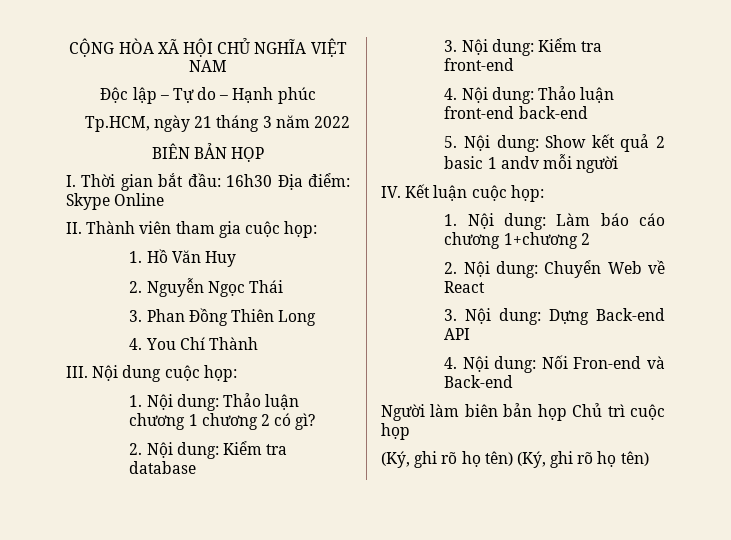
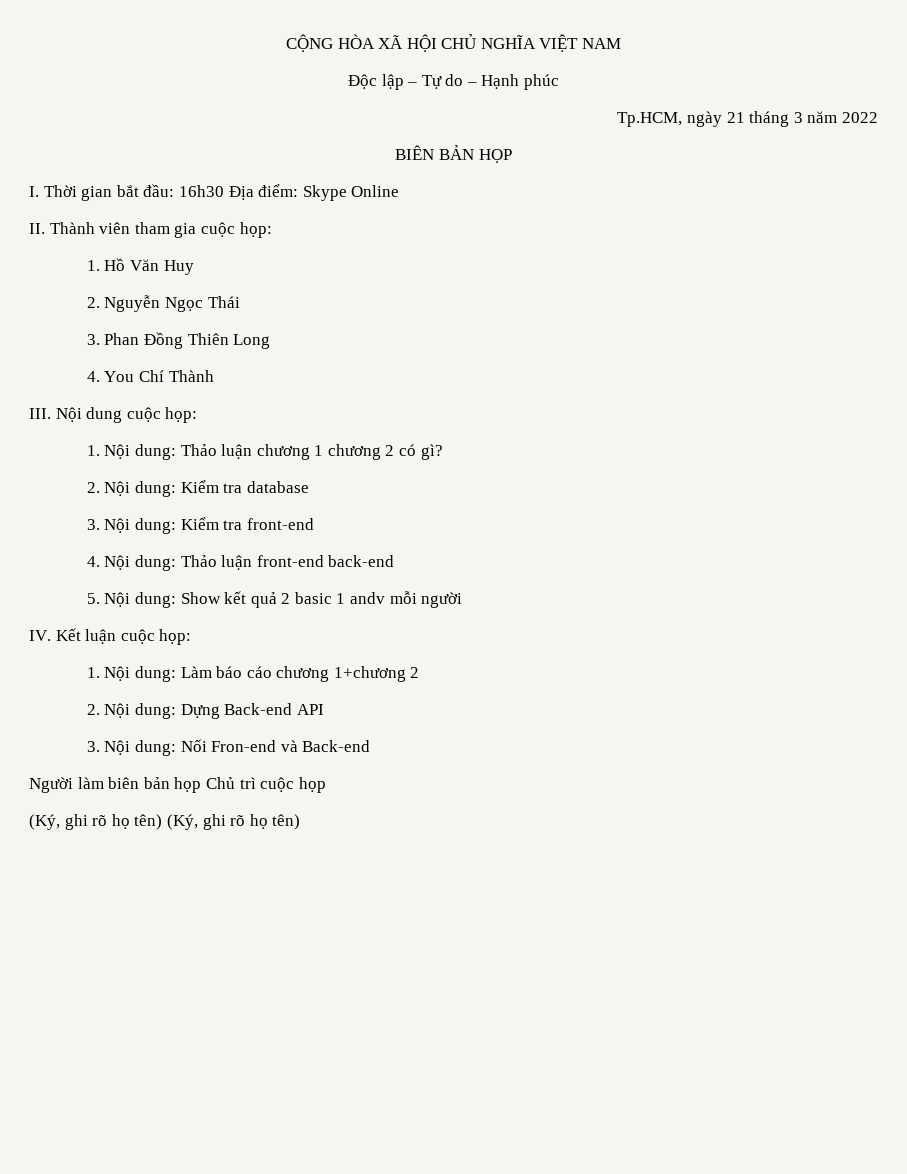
[544,260,665,278] [444,281,486,293] [444,308,542,325] Chuyển Web về React // 3. Nội dung: -> (176, 711) none
[444,357,458,369] 4. -> [86,741,100,752] 3.

